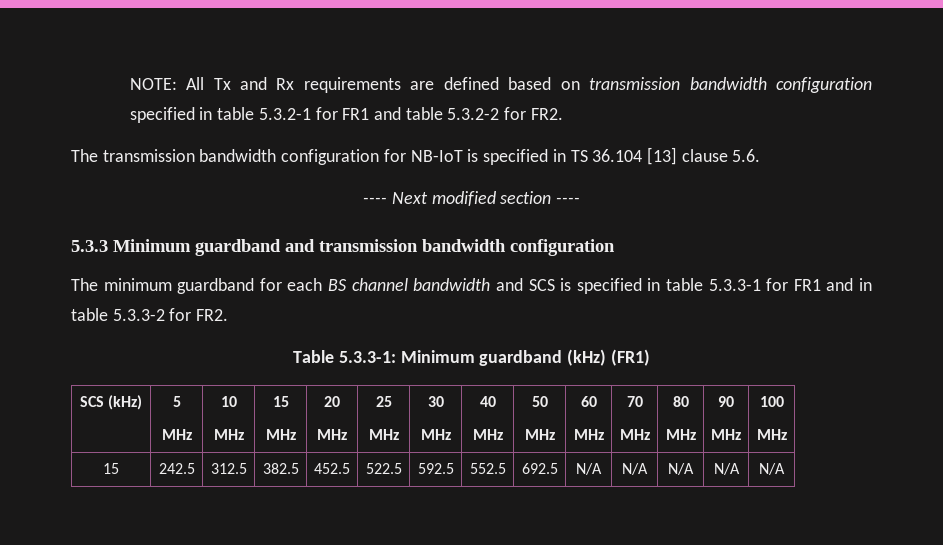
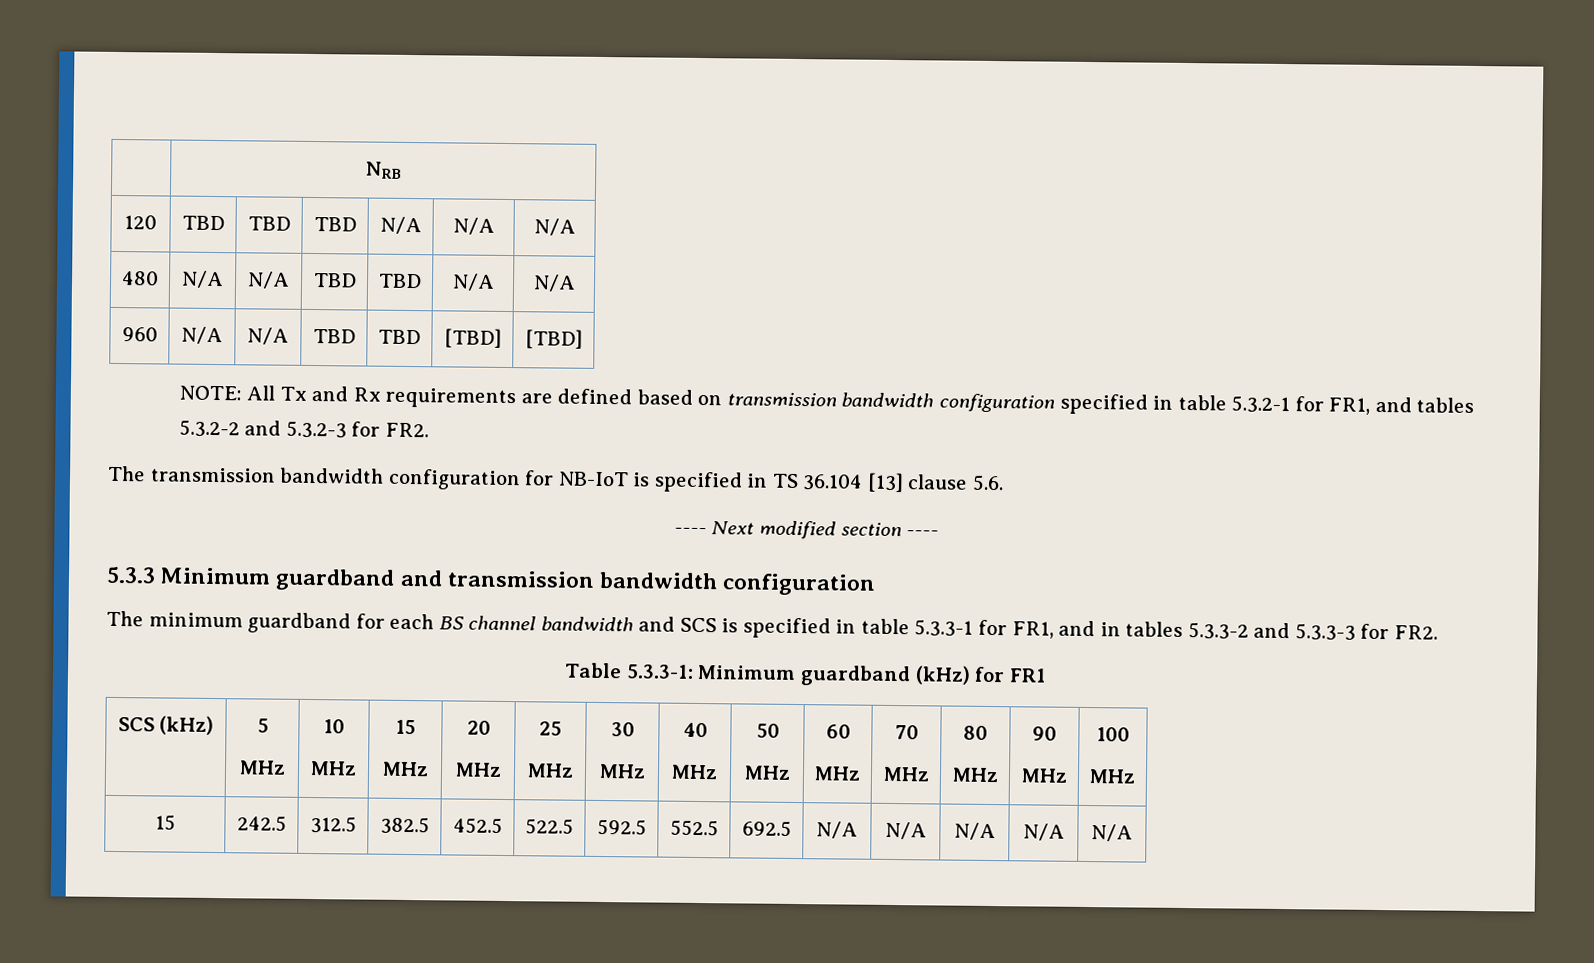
(129, 84) none -> [365,161,402,179] [124,215,157,230] [181,215,225,231] [247,216,291,231] [313,217,357,232] [379,216,422,235] [452,217,495,235] [533,218,576,236] [121,271,159,286] [181,270,224,289] [247,271,290,289] [312,273,357,288] [378,273,422,289] [451,273,495,291] [532,274,576,292] [121,327,158,342] [181,326,223,345] [247,327,289,345] [312,329,356,344] [378,329,421,345] [443,328,502,348] [524,329,583,349] | NRB // 120 | TBD | TBD | TBD | N/A | N/A | N/A // 480 | N/A | N/A | TBD | TBD | N/A | N/A // 960 | N/A | N/A | TBD | TBD | [TBD] | [TBD] //
[342,107,500,120] FR1 and table 5.3.2-2 -> [1328,396,1475,415] [178,419,347,439] FR1, and tables 5.3.2-2 and 5.3.2-3
[793,279,821,291] FR1 -> [1011,621,1054,639] FR1,
[71,308,165,321] table 5.3.3-2 -> [1125,621,1356,641] tables 5.3.3-2 and 5.3.3-3
[610,349,650,366] (FR1) -> [974,666,1046,683] for FR1

